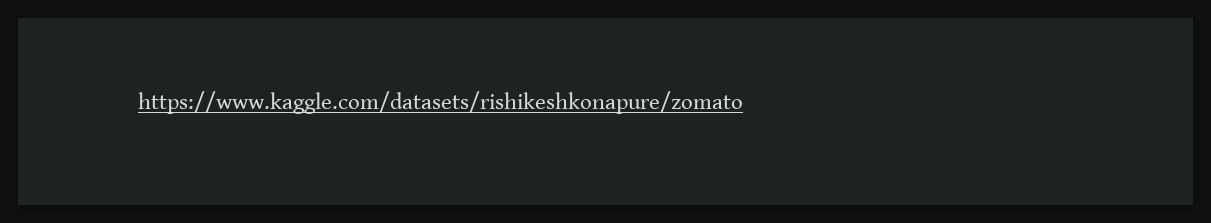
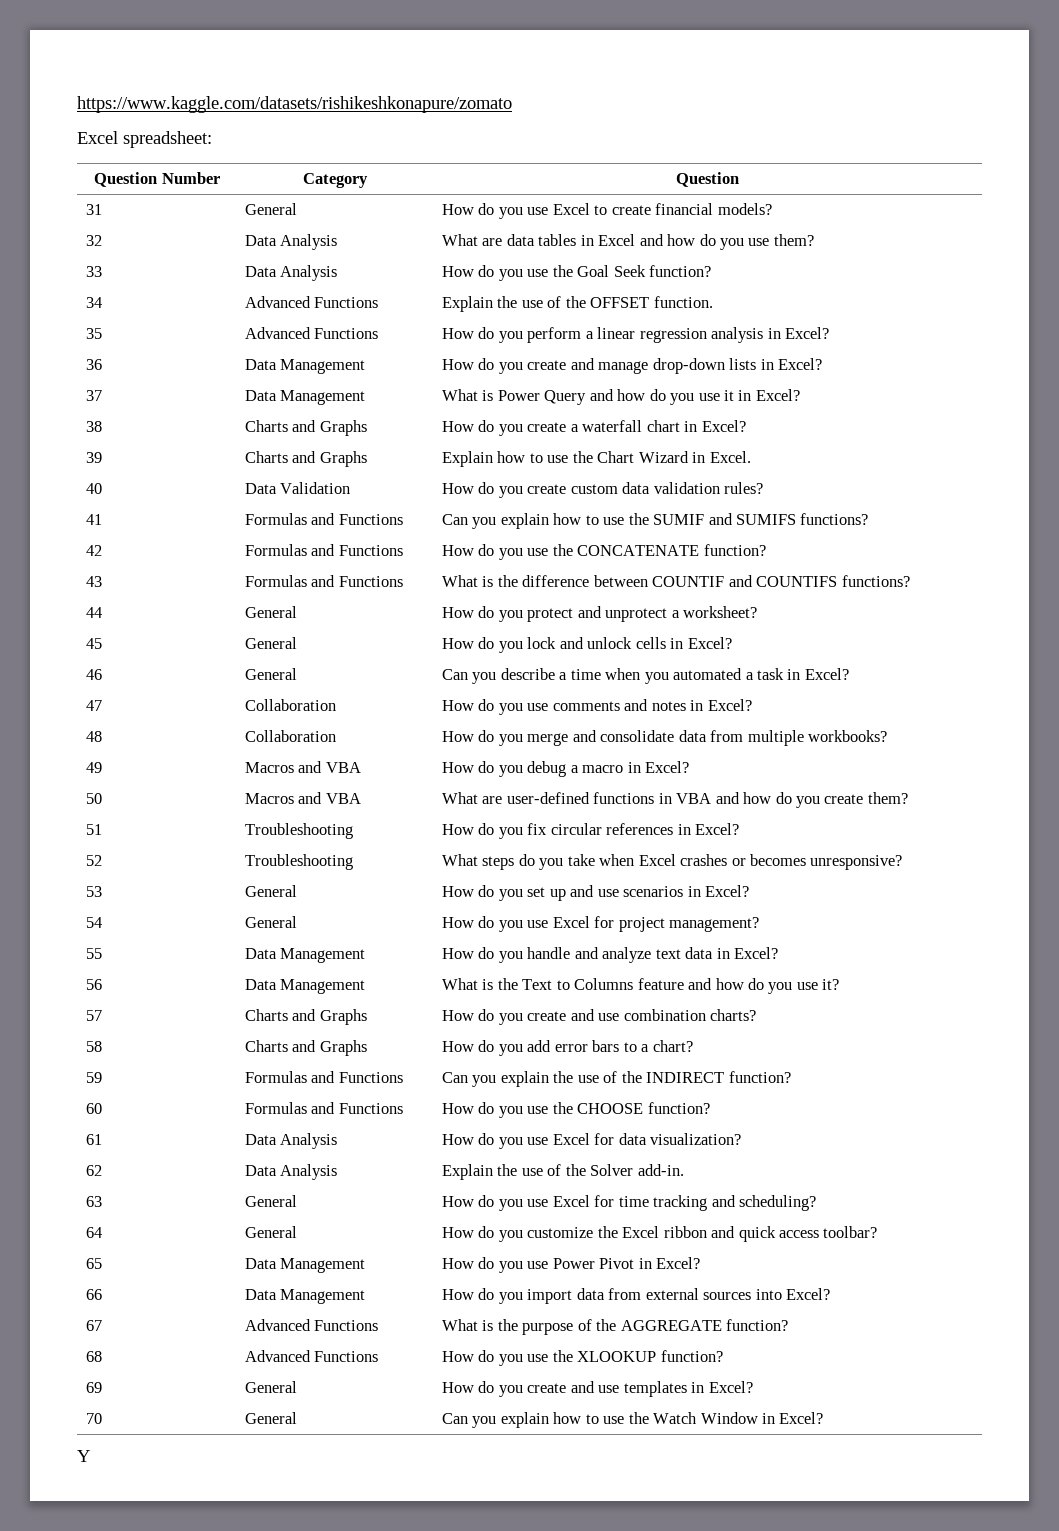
(743, 102) none -> [77,131,212,148] [94,172,220,187] [303,173,368,188] [676,172,739,187] [85,204,102,215] [244,203,297,215] [441,203,772,219] [85,235,102,246] [244,234,338,250] [441,234,814,250] [85,266,102,277] [244,265,338,281] [441,265,712,281] [85,297,102,308] [244,296,379,308] [441,296,713,312] [85,328,102,339] [244,327,379,339] [441,327,830,343] [85,359,102,370] [244,359,366,374] [441,358,823,374] [85,390,102,401] [244,390,366,405] [441,389,800,405] [85,421,102,432] [244,420,367,436] [441,420,746,436] [85,452,102,463] [244,451,367,467] [441,451,751,467] [85,483,102,494] [244,482,351,494] [441,482,764,498] [85,514,102,525] [244,513,403,525] [441,513,869,529] [85,545,102,556] [244,544,403,556] [441,544,766,560] [85,576,102,587] [244,575,403,587] [441,575,910,587] [85,607,102,618] [244,606,297,618] [441,606,758,622] [85,638,102,649] [244,637,297,649] [441,637,732,653] [85,669,102,680] [244,668,297,680] [441,668,849,684] [85,700,102,711] [244,699,336,711] [441,699,752,715] [85,731,102,742] [244,730,336,742] [441,730,888,746] [85,762,102,773] [244,761,361,773] [441,761,690,777] [85,793,102,804] [244,792,361,804] [441,792,908,808] [85,824,102,835] [244,823,353,839] [441,823,740,839] [85,855,102,866] [244,854,353,870] [441,854,903,870] [85,886,102,897] [244,885,297,897] [441,885,750,901] [85,917,102,928] [244,916,297,928] [441,916,760,932] [85,948,102,959] [244,948,366,963] [441,947,779,963] [85,979,102,990] [244,979,366,994] [441,978,840,994] [85,1010,102,1021] [244,1009,367,1025] [441,1009,757,1025] [85,1041,102,1052] [244,1040,367,1056] [441,1040,693,1056] [85,1072,102,1083] [244,1071,403,1083] [441,1071,791,1087] [85,1103,102,1114] [244,1102,403,1114] [441,1102,710,1118] [85,1134,102,1145] [244,1133,338,1149] [441,1133,742,1149] [85,1165,102,1176] [244,1164,338,1180] [441,1164,684,1180] [85,1196,102,1207] [244,1195,297,1207] [441,1195,817,1211] [85,1227,102,1238] [244,1226,297,1238] [441,1226,878,1242] [85,1258,102,1269] [244,1258,366,1273] [441,1257,701,1273] [85,1289,102,1300] [244,1289,366,1304] [441,1288,831,1304] [85,1320,102,1331] [244,1319,379,1331] [441,1319,789,1335] [85,1351,102,1362] [244,1350,379,1362] [441,1350,723,1366] [85,1382,102,1393] [244,1381,297,1393] [441,1381,753,1397] [85,1413,102,1424] [244,1412,297,1424] [441,1412,824,1428] [77,1450,90,1462] // Excel spreadsheet: // Question Number | Category | Question // 31 | General | How do you use Excel to create financial models? // 32 | Data Analysis | What are data tables in Excel and how do you use them? // 33 | Data Analysis | How do you use the Goal Seek function? // 34 | Advanced Functions | Explain the use of the OFFSET function. // 35 | Advanced Functions | How do you perform a linear regression analysis in Excel? // 36 | Data Management | How do you create and manage drop-down lists in Excel? // 37 | Data Management | What is Power Query and how do you use it in Excel? // 38 | Charts and Graphs | How do you create a waterfall chart in Excel? // 39 | Charts and Graphs | Explain how to use the Chart Wizard in Excel. // 40 | Data Validation | How do you create custom data validation rules? // 41 | Formulas and Functions | Can you explain how to use the SUMIF and SUMIFS functions? // 42 | Formulas and Functions | How do you use the CONCATENATE function? // 43 | Formulas and Functions | What is the difference between COUNTIF and COUNTIFS functions? // 44 | General | How do you protect and unprotect a worksheet? // 45 | General | How do you lock and unlock cells in Excel? // 46 | General | Can you describe a time when you automated a task in Excel? // 47 | Collaboration | How do you use comments and notes in Excel? // 48 | Collaboration | How do you merge and consolidate data from multiple workbooks? // 49 | Macros and VBA | How do you debug a macro in Excel? // 50 | Macros and VBA | What are user-defined functions in VBA and how do you create them? // 51 | Troubleshooting | How do you fix circular references in Excel? // 52 | Troubleshooting | What steps do you take when Excel crashes or becomes unresponsive? // 53 | General | How do you set up and use scenarios in Excel? // 54 | General | How do you use Excel for project management? // 55 | Data Management | How do you handle and analyze text data in Excel? // 56 | Data Management | What is the Text to Columns feature and how do you use it? // 57 | Charts and Graphs | How do you create and use combination charts? // 58 | Charts and Graphs | How do you add error bars to a chart? // 59 | Formulas and Functions | Can you explain the use of the INDIRECT function? // 60 | Formulas and Functions | How do you use the CHOOSE function? // 61 | Data Analysis | How do you use Excel for data visualization? // 62 | Data Analysis | Explain the use of the Solver add-in. // 63 | General | How do you use Excel for time tracking and scheduling? // 64 | General | How do you customize the Excel ribbon and quick access toolbar? // 65 | Data Management | How do you use Power Pivot in Excel? // 66 | Data Management | How do you import data from external sources into Excel? // 67 | Advanced Functions | What is the purpose of the AGGREGATE function? // 68 | Advanced Functions | How do you use the XLOOKUP function? // 69 | General | How do you create and use templates in Excel? // 70 | General | Can you explain how to use the Watch Window in Excel? // Y

